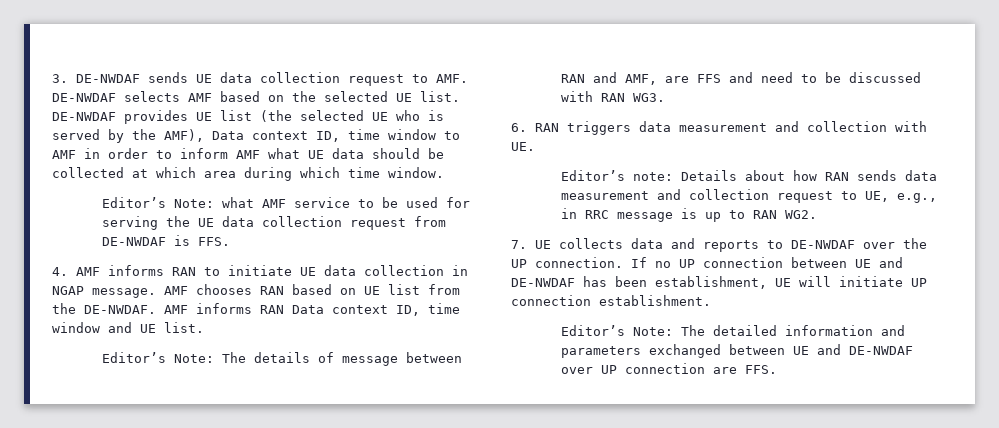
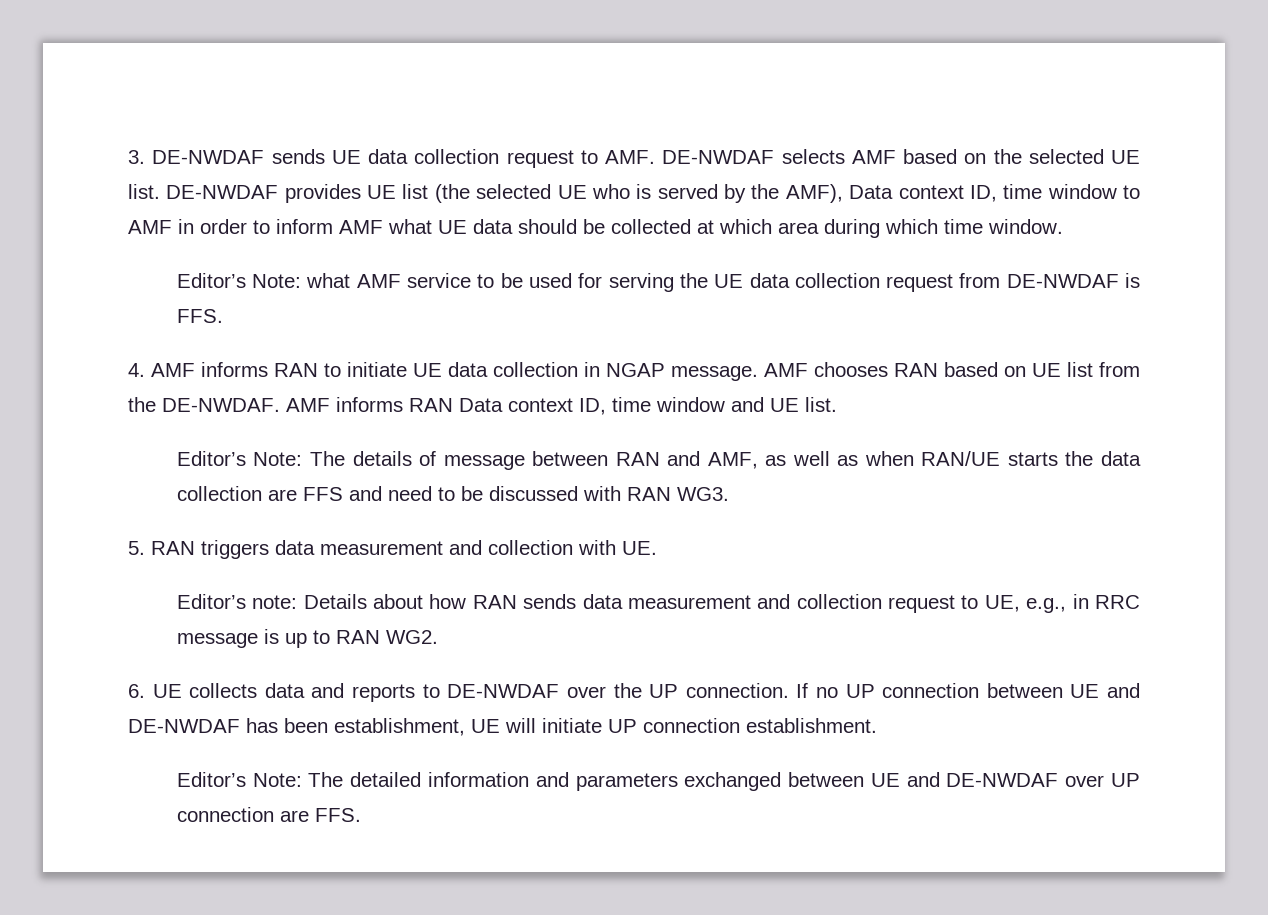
(657, 79) none -> [765,451,1142,466] [176,486,262,501] as well as when RAN/UE starts the data collection
[511,123,527,132] 6. -> [128,541,145,555] 5.
[511,240,527,249] 7. -> [128,684,145,698] 6.

